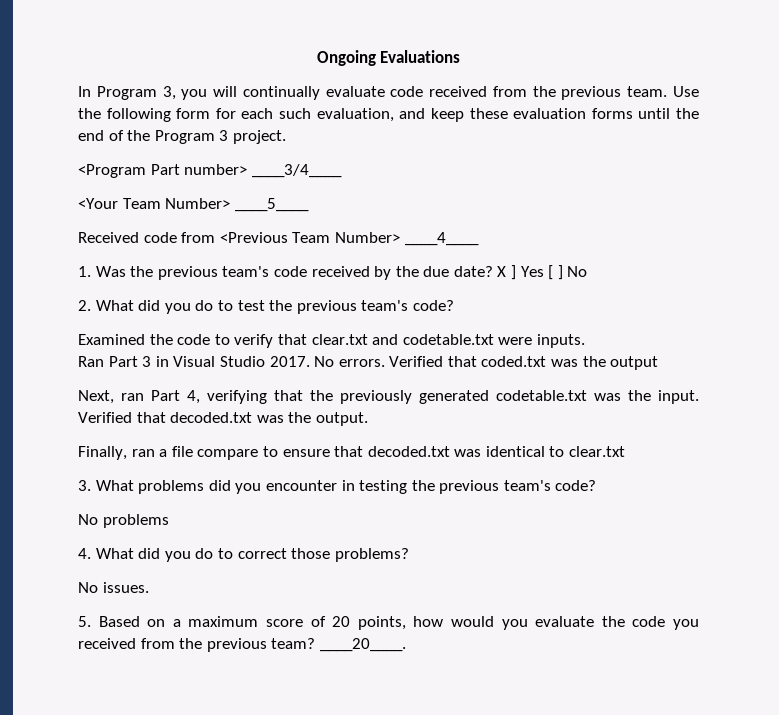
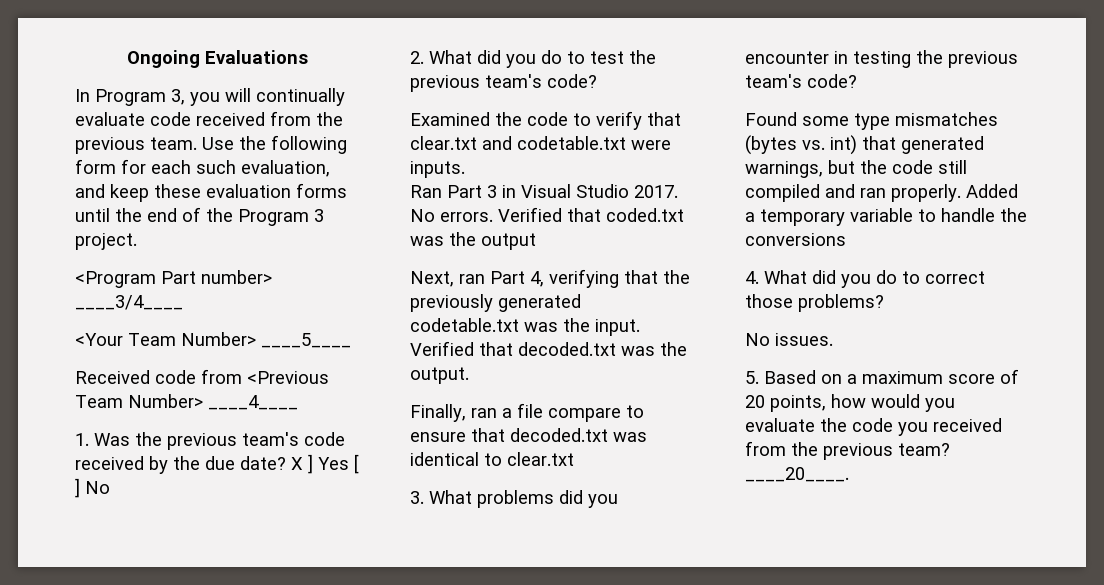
[78,514,169,528] No problems -> [745,112,998,130] [745,135,984,155] [745,160,967,178] [745,184,1018,202] [745,208,1027,226] [745,233,846,246] Found some type mismatches (bytes vs. int) that generated warnings, but the code still compiled and ran properly. Added a temporary variable to handle the conversions

